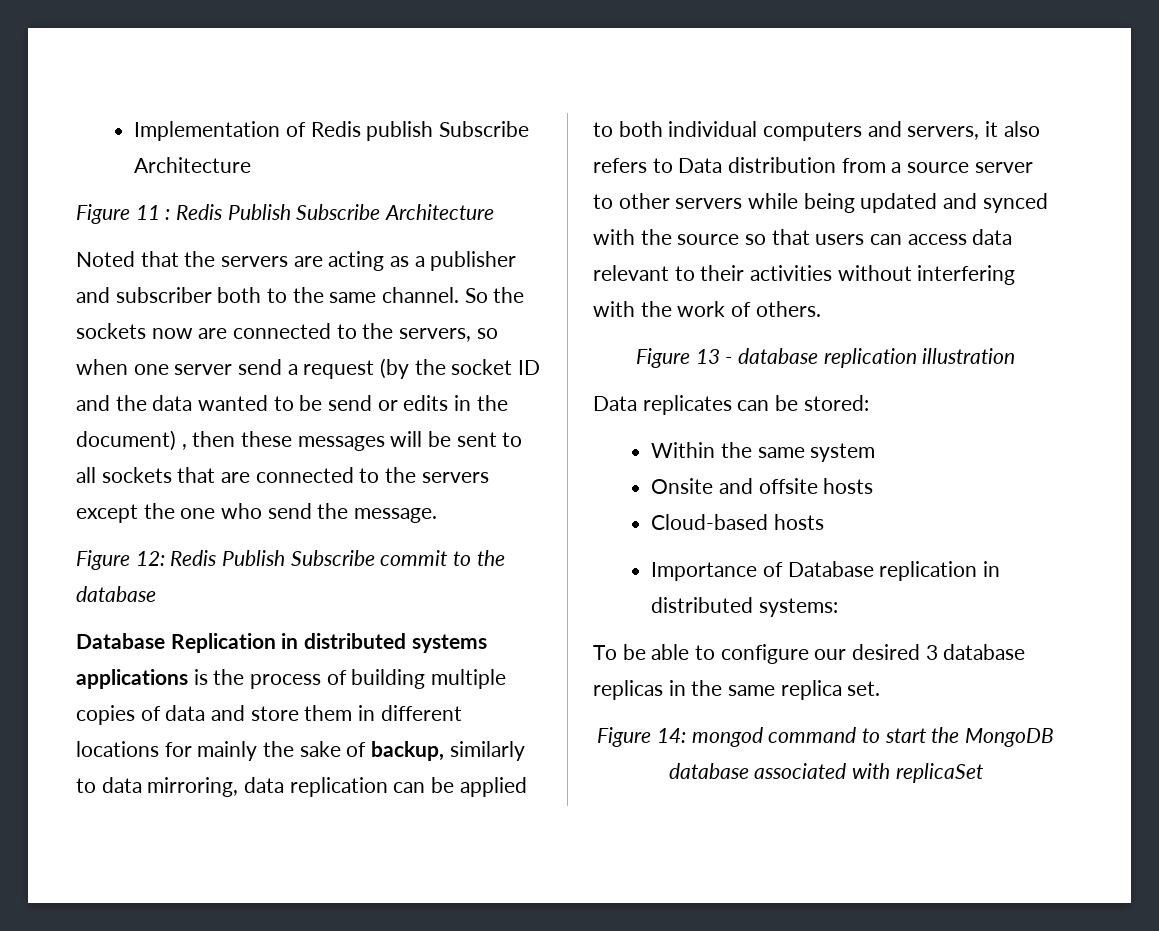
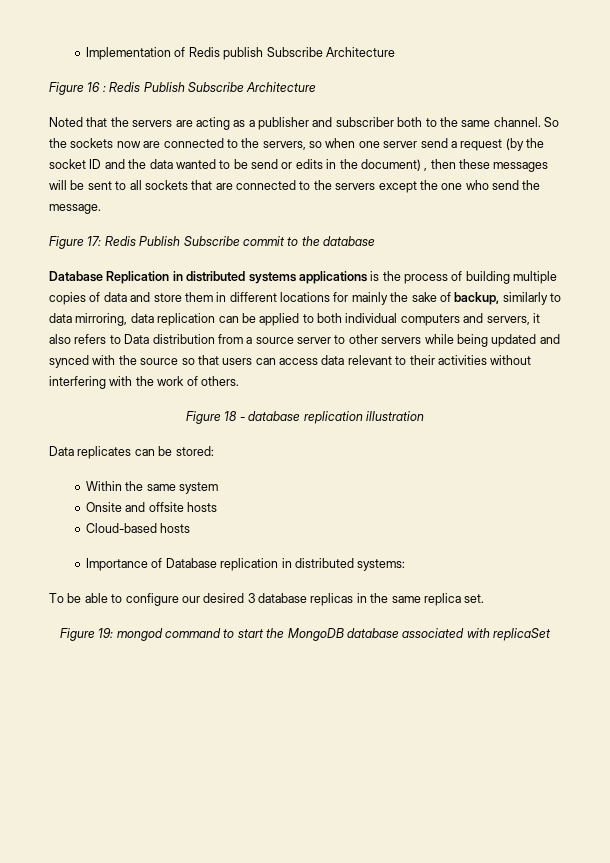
[135,205,160,220] 11 -> [87,82,101,92] 16
[135,551,165,566] 12: -> [87,236,102,246] 17:
[695,349,720,364] 13 -> [224,411,238,421] 18
[656,728,686,743] 14: -> [98,628,114,638] 19:

